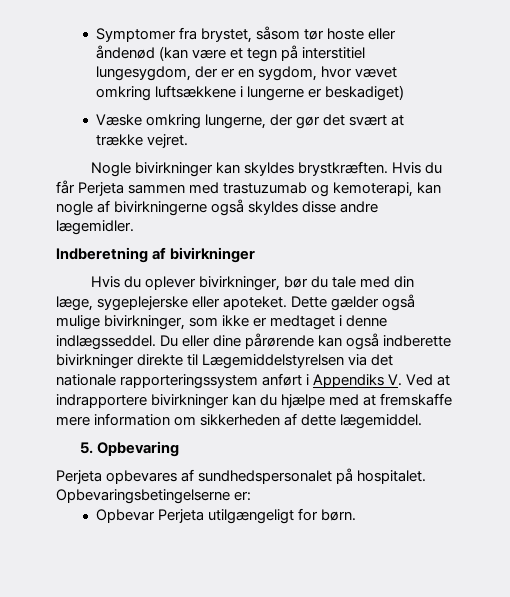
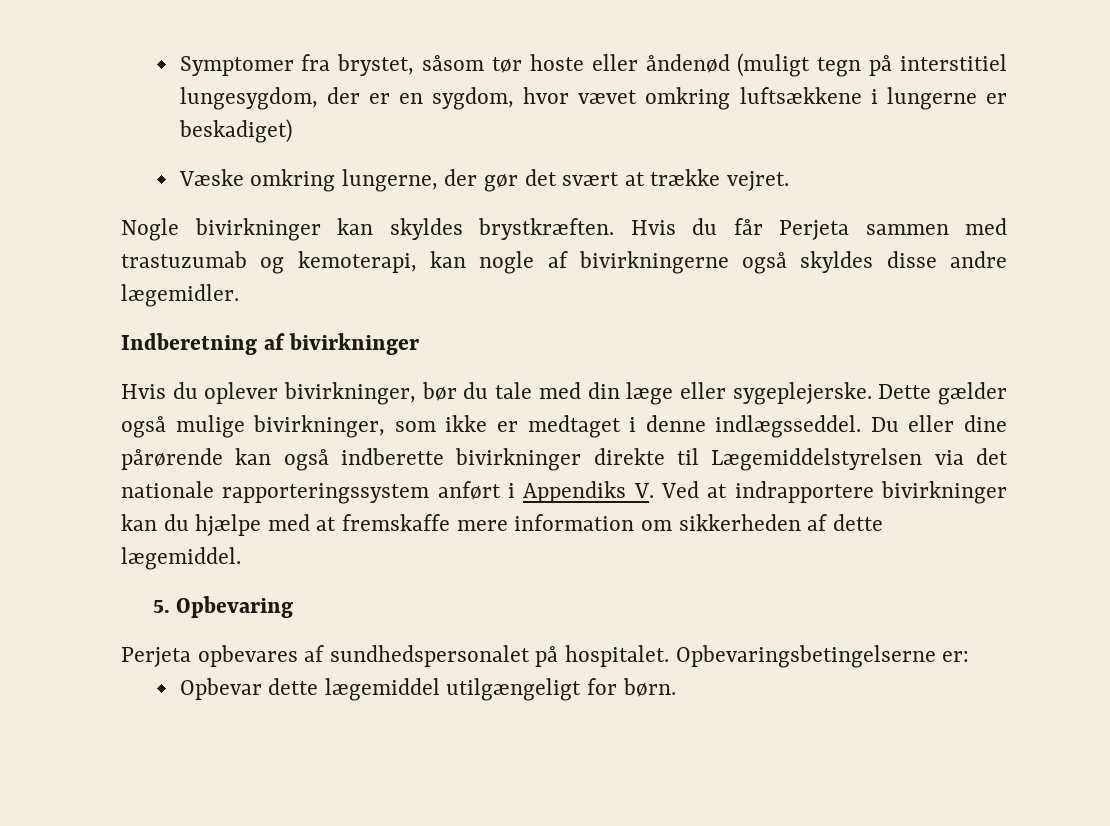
[159,46,244,61] (kan være et -> [737,53,811,77] (muligt
[56,296,288,311] læge, sygeplejerske eller apoteket. -> [626,382,872,405] læge eller sygeplejerske.
[158,509,205,523] Perjeta -> [268,678,440,701] dette lægemiddel

